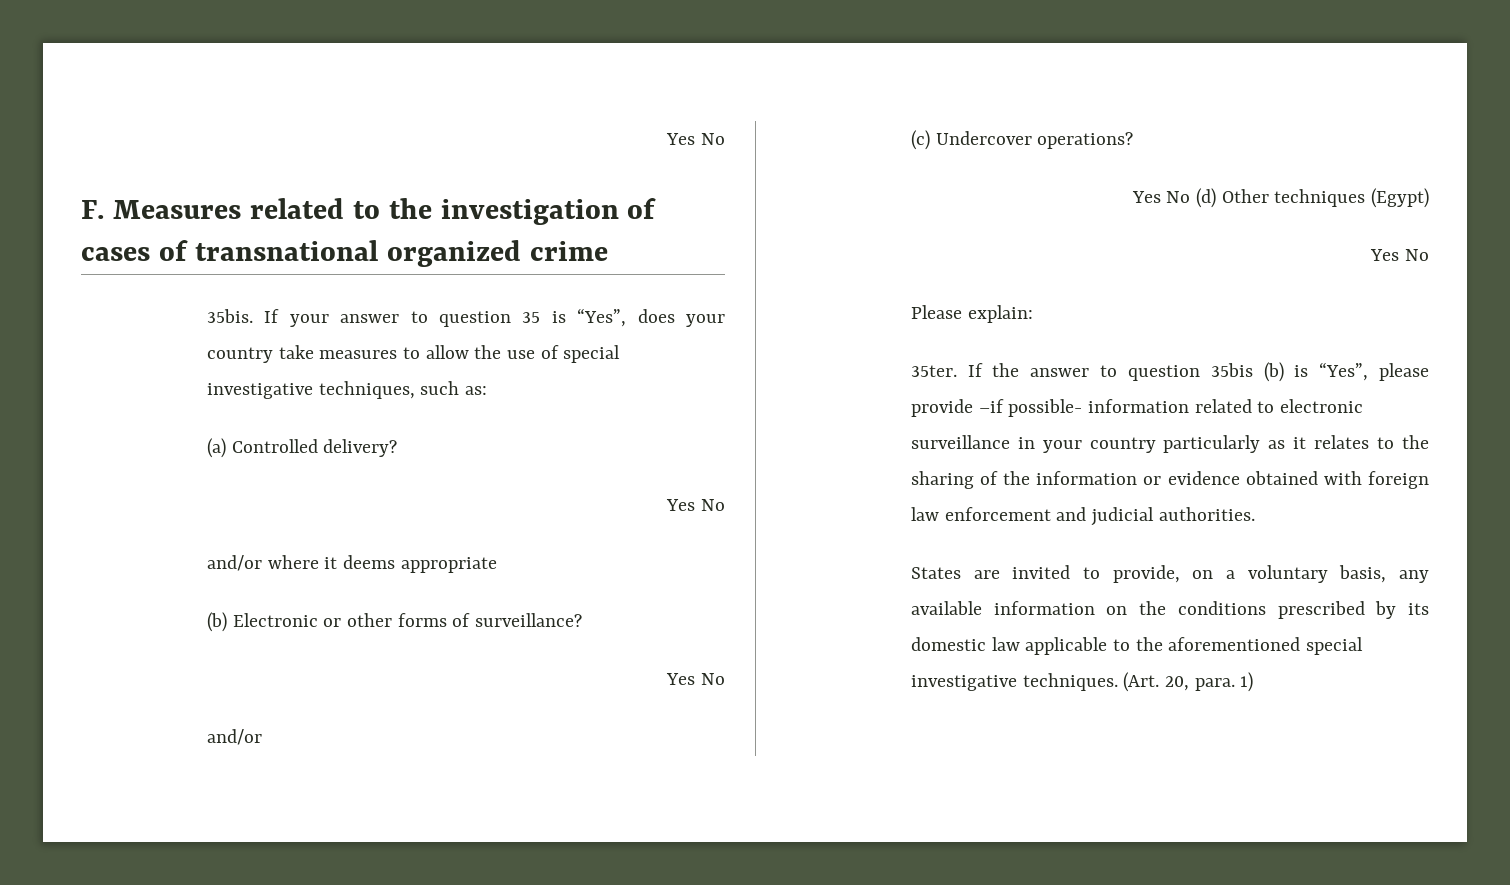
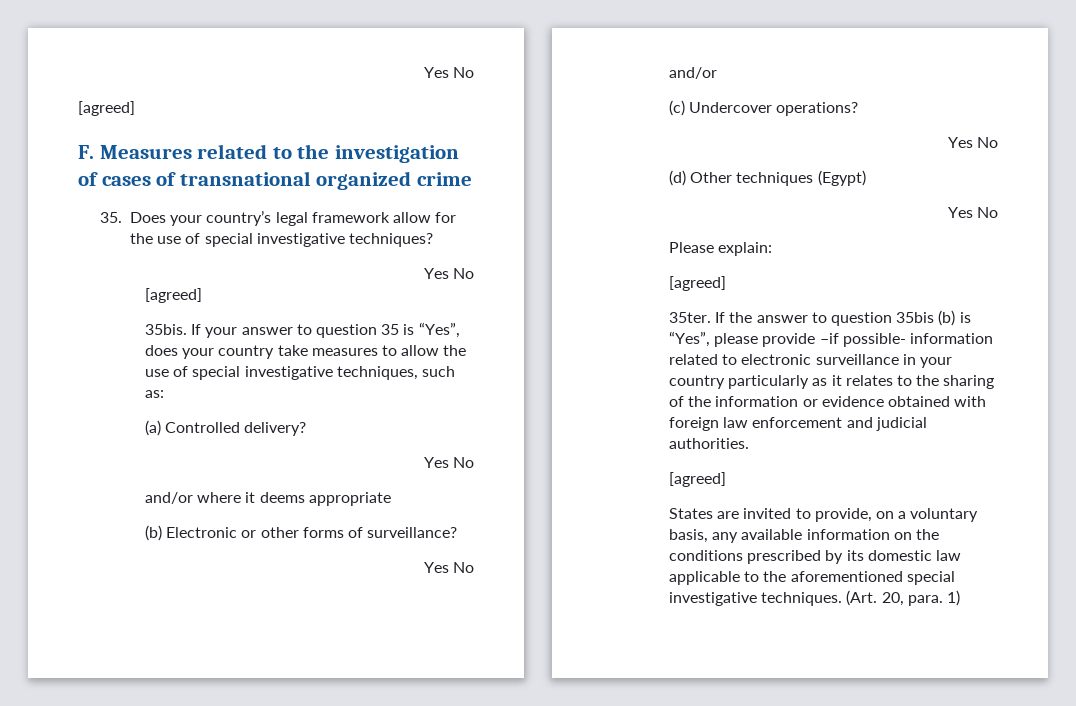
[666,133,725,145] Yes No -> [423,67,474,78] [78,101,135,116] Yes No // [agreed]
(608, 251) none -> [100,210,457,226] [130,233,434,247] [423,268,474,279] [145,288,203,303] // 35. Does your country’s legal framework allow for the use of special investigative techniques? // Yes No // [agreed]
(1191, 197) none -> (998, 142) //
(1033, 314) none -> [669,276,727,291] // [agreed]
(1255, 514) none -> [669,472,727,487] // [agreed]

